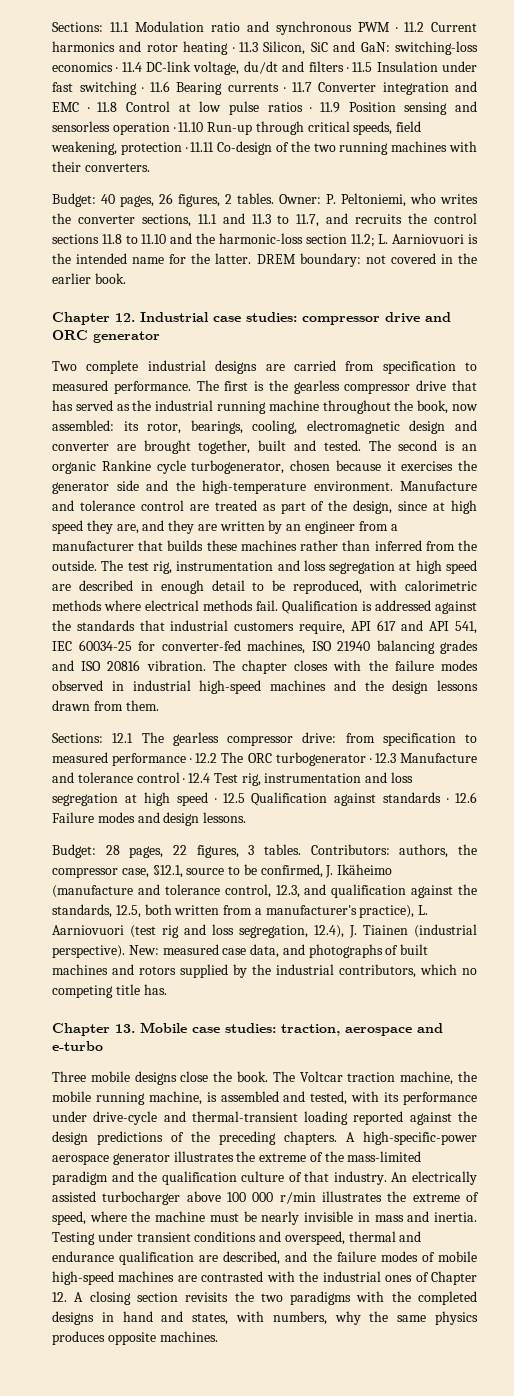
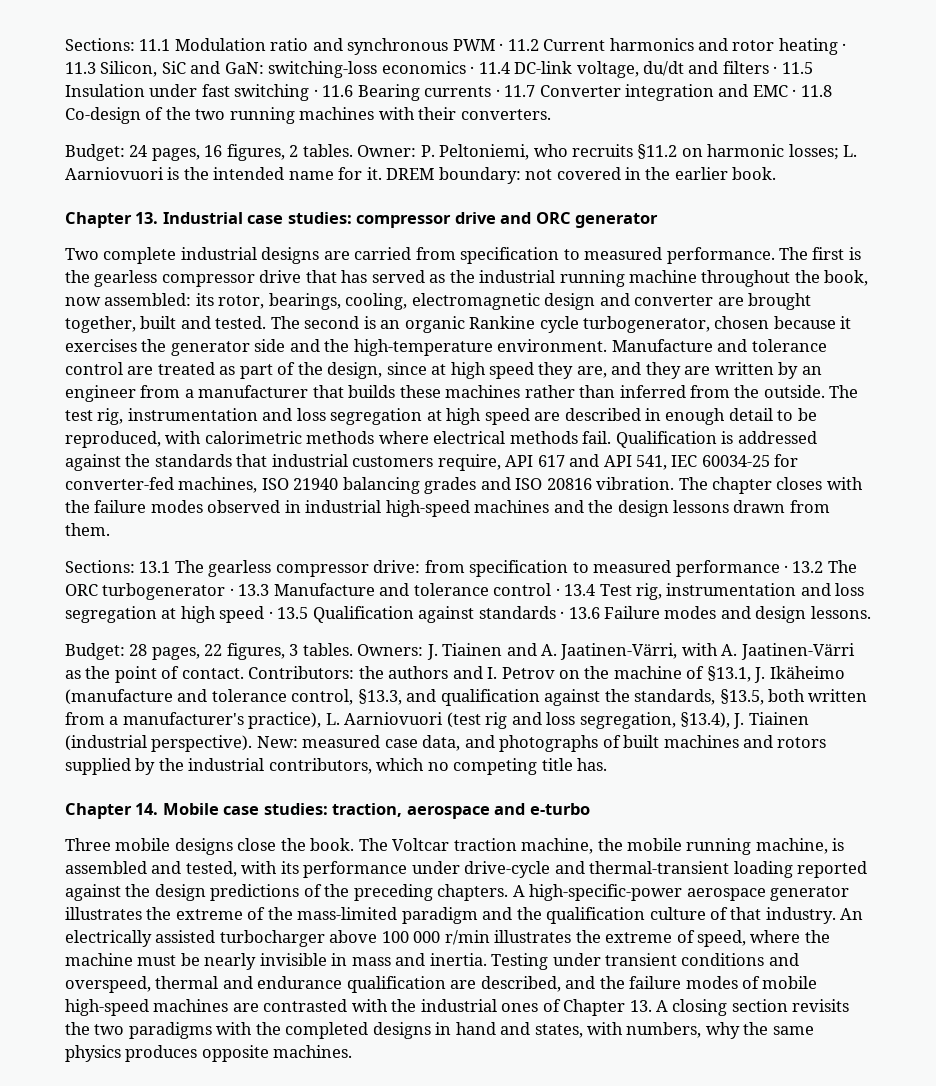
[126,101,478,115] [52,121,422,135] [51,141,215,155] Control at low pulse ratios · 11.9 Position sensing and sensorless operation · 11.10 Run-up through critical speeds, field weakening, protection · 11.11 -> (832, 91) none
[101,193,173,207] 40 pages, 26 -> [129,145,223,161] 24 pages, 16
[440,194,478,204] [52,213,477,227] [52,233,375,247] writes the converter sections, 11.1 and 11.3 to 11.7, and recruits the control sections 11.8 to 11.10 and the harmonic-loss section 11.2; -> [572,144,839,160] recruits §11.2 on harmonic losses;
[191,253,252,264] the latter. -> [366,167,382,180] it.
[115,313,135,322] 12. -> [135,212,159,224] 13.
[112,733,134,743] 12.1 -> [139,561,171,573] 13.1
[195,753,218,763] 12.2 -> [792,561,824,573] 13.2
[374,753,396,763] 12.3 -> [238,584,270,596] 13.3
[188,773,211,783] 12.4 -> [564,584,596,596] 13.4
[222,793,245,803] 12.5 -> [277,607,309,619] 13.5
[454,792,477,803] 12.6 -> [568,607,600,619] 13.6
[310,844,477,858] [52,864,323,878] Contributors: authors, the compressor case, §12.1, source to be confirmed, -> [357,643,855,660] [65,666,751,683] Owners: J. Tiainen and A. Jaatinen-Värri, with A. Jaatinen-Värri as the point of contact. Contributors: the authors and I. Petrov on the machine of §13.1,
[275,885,300,898] 12.3, -> [357,689,402,705] §13.3,
[115,905,141,918] 12.5, -> [719,689,764,705] §13.5,
[314,925,344,938] 12.4), -> [680,712,731,728] §13.4),
[115,1024,135,1033] 13. -> [135,803,159,815] 14.
[52,1292,67,1302] 12. -> [629,1000,652,1012] 13.

